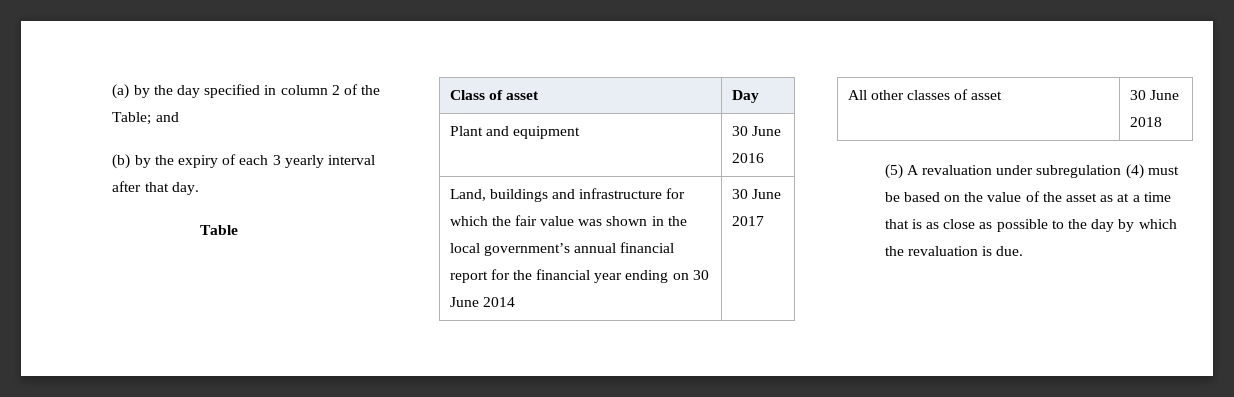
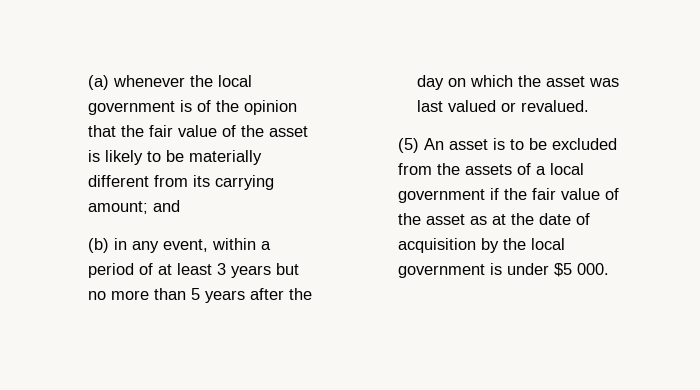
[133,84,381,98] [112,112,179,125] [112,154,375,169] [112,181,199,195] [200,225,238,235] [449,90,539,100] [731,90,759,103] [449,126,580,139] [731,126,781,136] [731,153,764,163] [449,188,686,202] [449,215,687,226] [449,242,675,256] [449,269,709,283] [449,297,515,307] [731,189,781,199] [731,216,764,226] [847,89,1003,100] [1129,90,1179,100] [1129,117,1162,127] [884,164,1179,179] [884,192,984,202] by the day specified in column 2 of the Table; and // (b) by the expiry of each 3 yearly interval after that day. // Table // Class of asset | Day // Plant and equipment | 30 June 2016 // Land, buildings and infrastructure for which the fair value was shown in the local government’s annual financial report for the financial year ending on 30 June 2014 | 30 June 2017 // All other classes of asset | 30 June 2018 // (5) A revaluation under subregulation (4) must be based on the -> [112,75,252,87] [87,100,297,115] [87,125,308,137] [87,150,262,165] [87,175,274,190] [87,200,180,214] [87,238,271,253] [87,263,299,278] [87,288,312,303] [416,75,619,90] [416,100,589,112] [398,138,618,153] [398,163,585,175] [398,188,557,203] whenever the local government is of the opinion that the fair value of the asset is likely to be materially different from its carrying amount; and // (b) in any event, within a period of at least 3 years but no more than 5 years after the day on which the asset was last valued or revalued. // (5) An asset is to be excluded from the assets of a local government if the fair
[1132,192,1171,202] [884,219,1177,232] [884,246,1024,256] a time that is as close as possible to the day by which the revaluation is due. -> [511,213,591,225] [398,238,566,253] [398,263,610,278] the date of acquisition by the local government is under $5 000.

